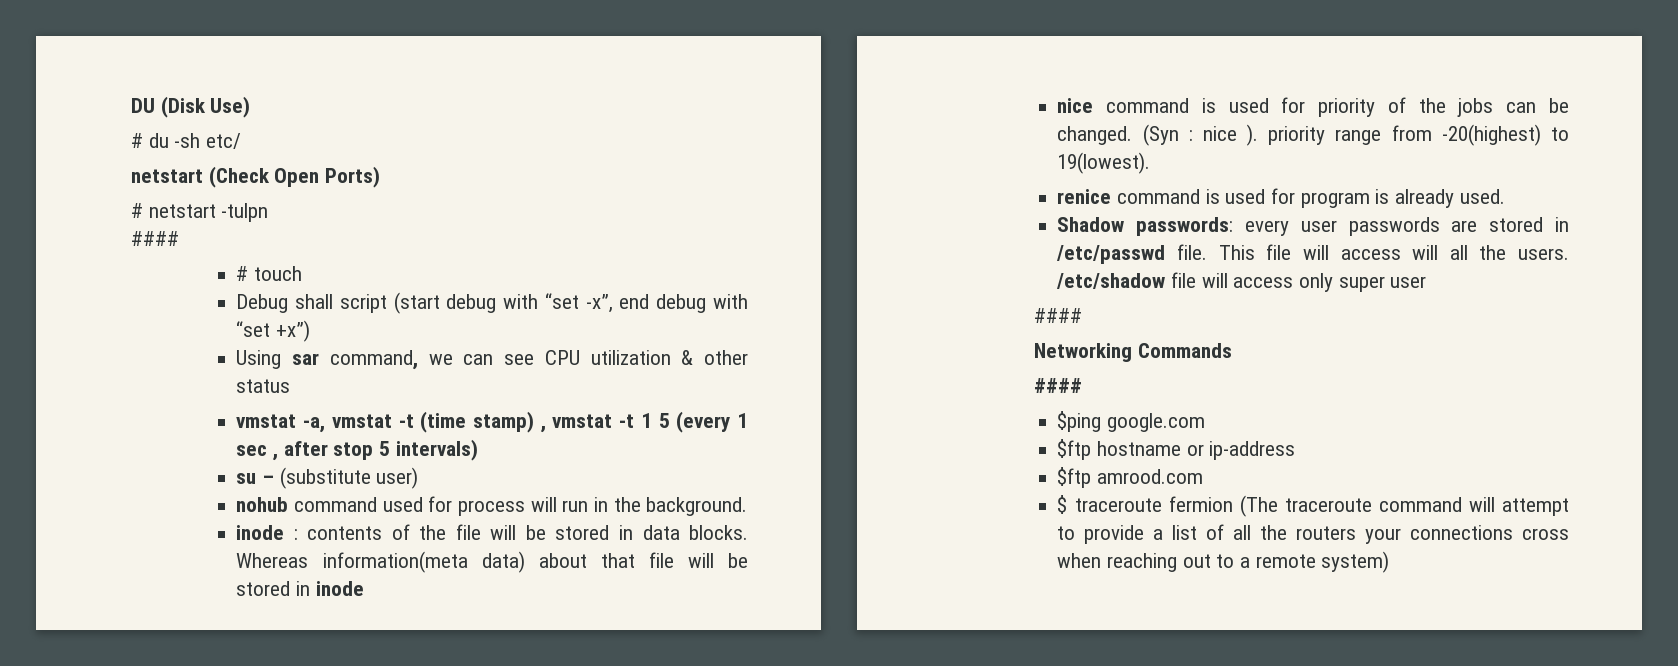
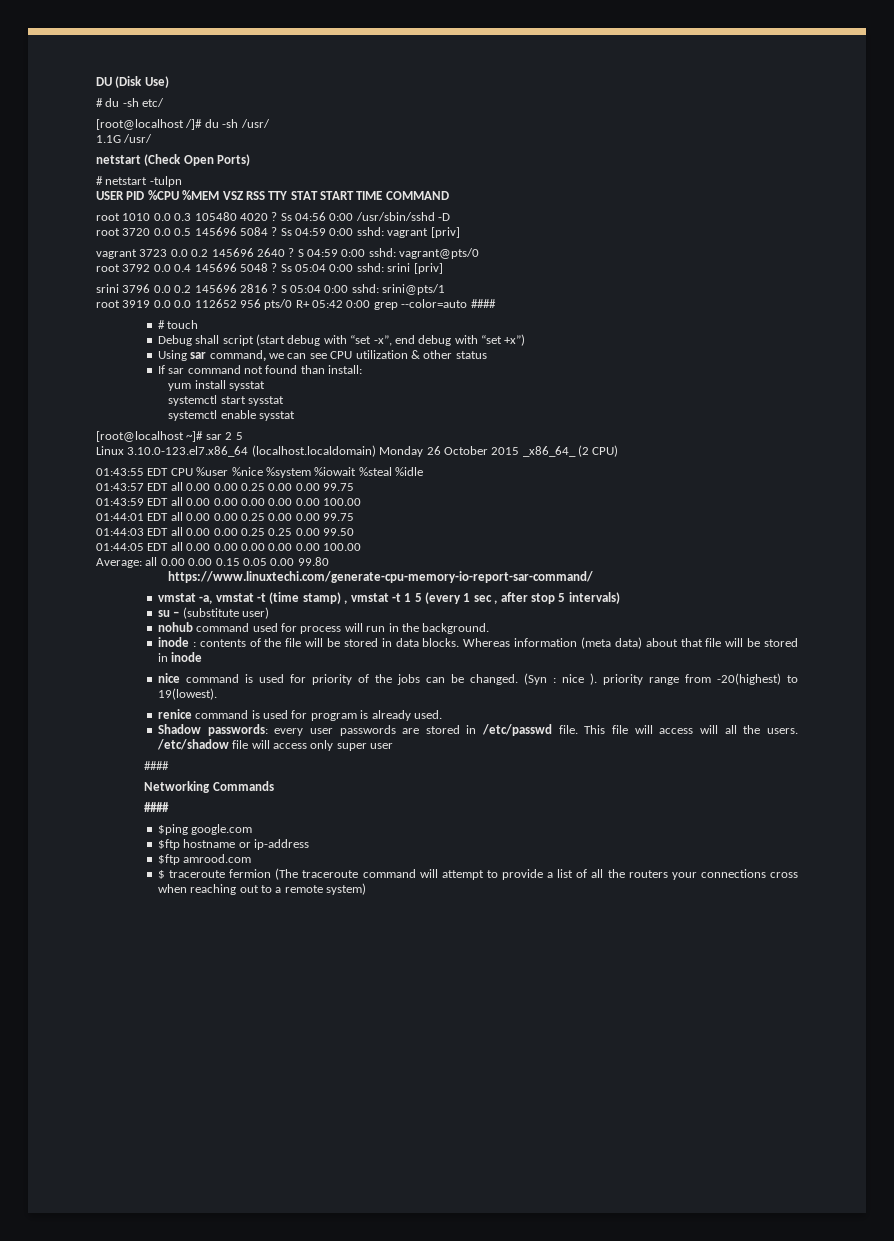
(242, 141) none -> [96,119,270,130] [96,134,153,143] // [root@localhost /]# du -sh /usr/ // 1.1G /usr/
(269, 212) none -> [96,190,449,200] [96,212,451,221] [96,227,460,238] [96,248,480,259] [96,263,443,274] [96,284,446,295] [96,299,468,310] USER PID %CPU %MEM VSZ RSS TTY STAT START TIME COMMAND // root 1010 0.0 0.3 105480 4020 ? Ss 04:56 0:00 /usr/sbin/sshd -D // root 3720 0.0 0.5 145696 5084 ? Ss 04:59 0:00 sshd: vagrant [priv] // vagrant 3723 0.0 0.2 145696 2640 ? S 04:59 0:00 sshd: vagrant@pts/0 // root 3792 0.0 0.4 145696 5048 ? Ss 05:04 0:00 sshd: srini [priv] // srini 3796 0.0 0.2 145696 2816 ? S 05:04 0:00 sshd: srini@pts/1 // root 3919 0.0 0.0 112652 956 pts/0 R+ 05:42 0:00 grep --color=auto
(291, 386) none -> [157,365,363,374] [168,380,266,391] [168,395,285,406] [168,410,296,421] [96,431,243,442] [96,445,619,457] [96,467,423,478] [96,482,354,491] [96,497,361,506] [96,512,354,521] [96,527,354,536] [96,542,361,551] [96,557,329,568] [168,571,594,583] // If sar command not found than install: // yum install sysstat // systemctl start sysstat // systemctl enable sysstat // [root@localhost ~]# sar 2 5 // Linux 3.10.0-123.el7.x86_64 (localhost.localdomain) Monday 26 October 2015 _x86_64_ (2 CPU) // 01:43:55 EDT CPU %user %nice %system %iowait %steal %idle // 01:43:57 EDT all 0.00 0.00 0.25 0.00 0.00 99.75 // 01:43:59 EDT all 0.00 0.00 0.00 0.00 0.00 100.00 // 01:44:01 EDT all 0.00 0.00 0.25 0.00 0.00 99.75 // 01:44:03 EDT all 0.00 0.00 0.25 0.25 0.00 99.50 // 01:44:05 EDT all 0.00 0.00 0.00 0.00 0.00 100.00 // Average: all 0.00 0.00 0.15 0.05 0.00 99.80 // https://www.linuxtechi.com/generate-cpu-memory-io-report-sar-command/
[322,551,468,573] information(meta -> [514,637,611,649] information (meta

